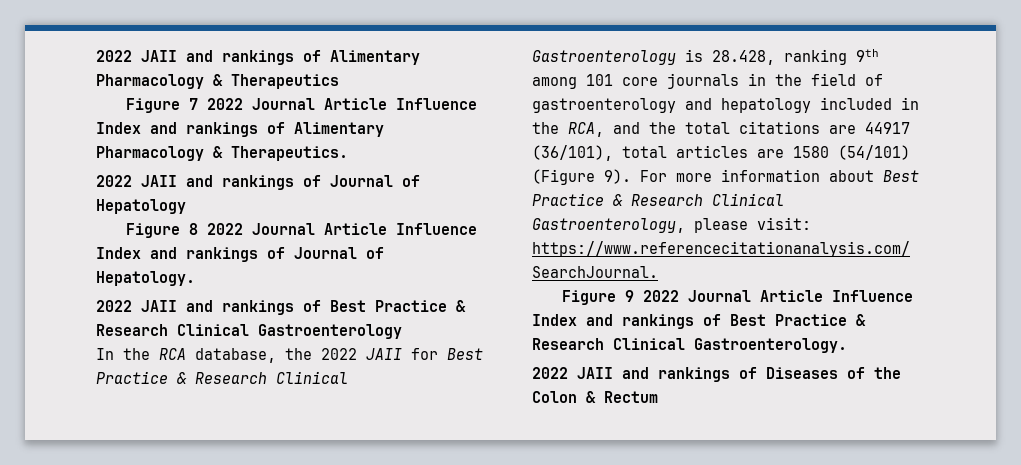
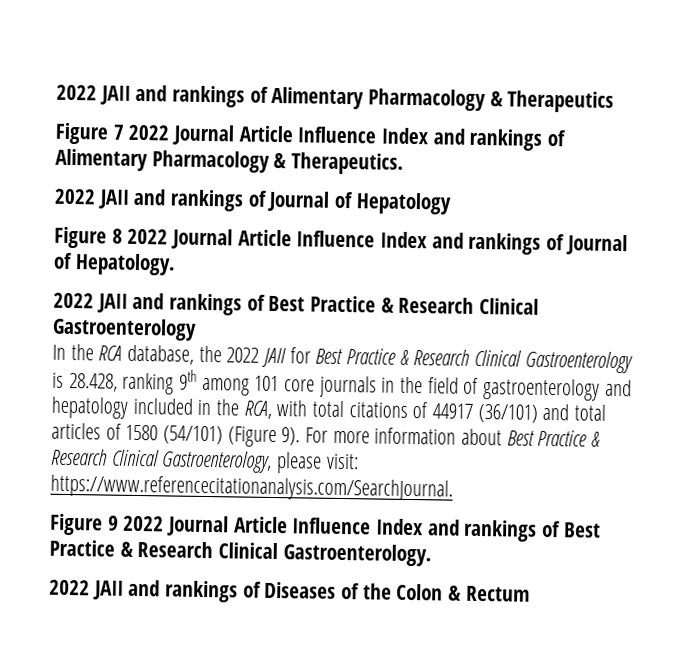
[613,121,910,134] [532,145,613,161] and the total citations are 44917 (36/101), -> [276,400,570,423] with total citations of 44917 (36/101) and
[757,149,784,158] are -> [105,423,122,440] of

